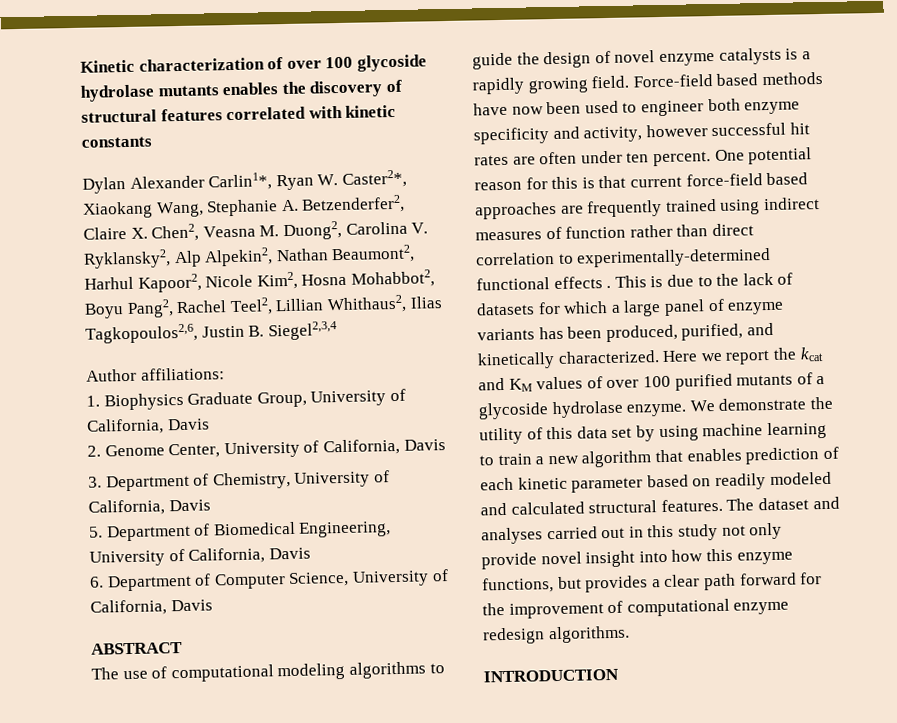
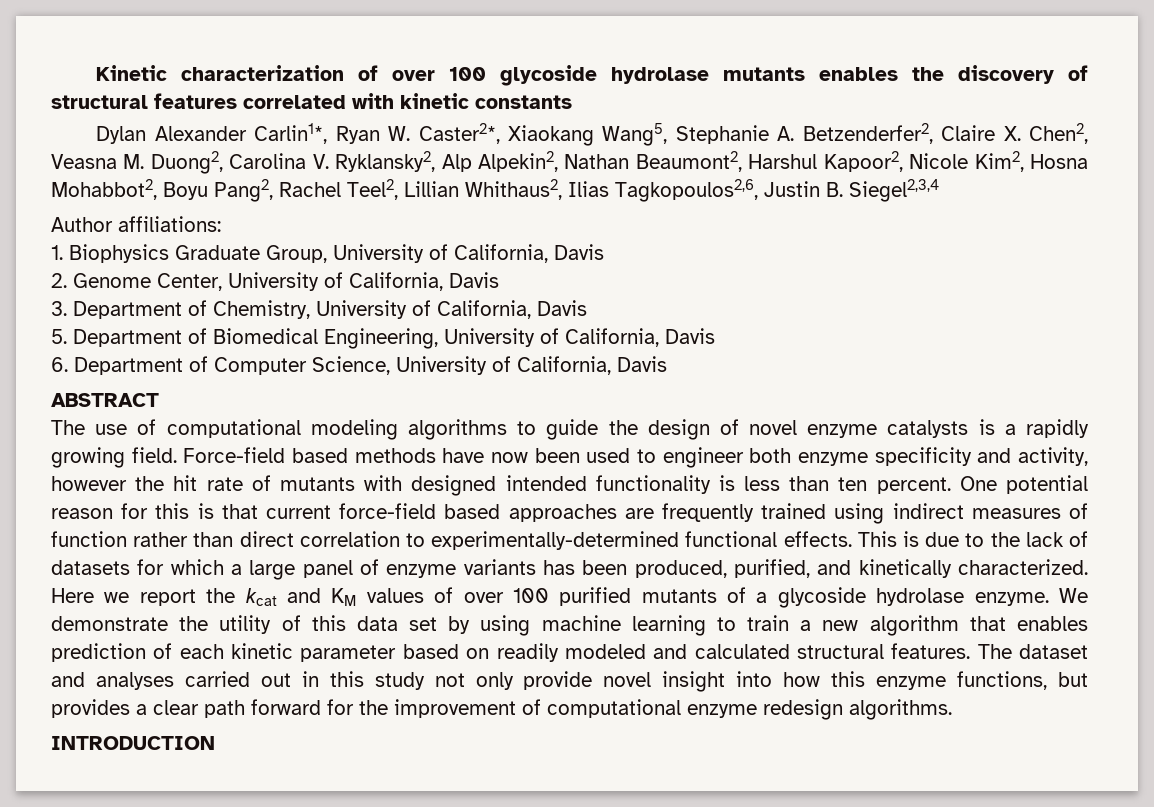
[155,201,204,218] Wang, -> [602,123,668,146] Wang5,
[84,276,134,290] Harhul -> [748,154,818,169] Harshul
[711,122,810,137] [474,150,623,166] successful hit rates are often under -> [135,475,830,496] the hit rate of mutants with designed intended functionality is less than
[553,276,612,290] effects . -> [783,531,852,547] effects.

